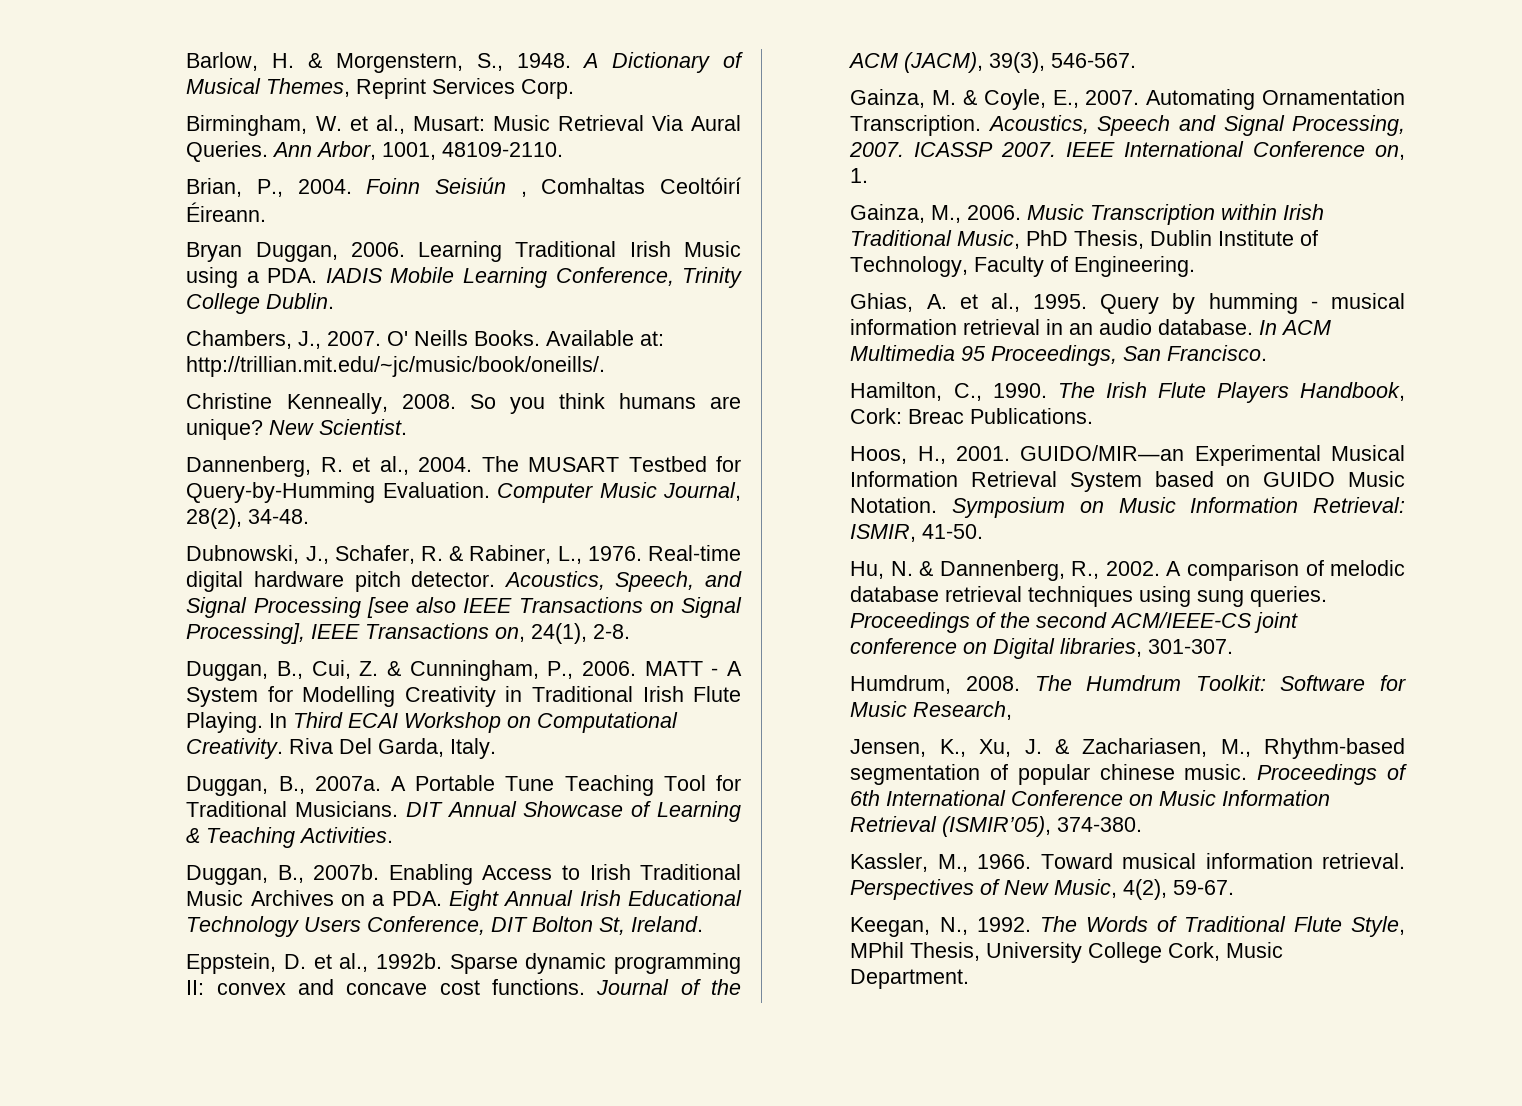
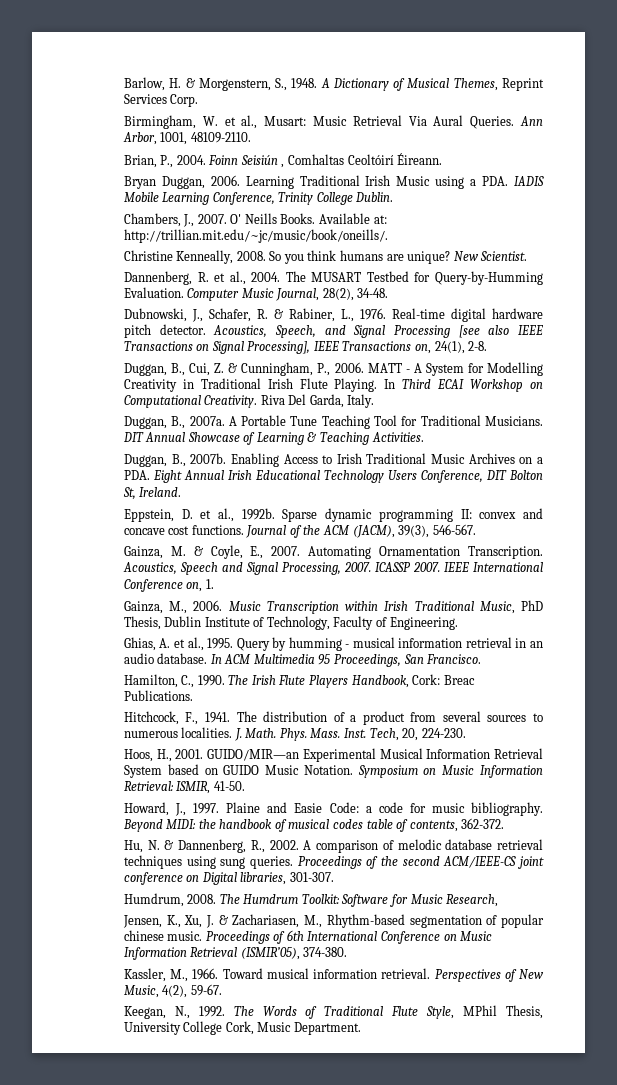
(1094, 416) none -> [123,711,544,725] [123,727,466,741] // Hitchcock, F., 1941. The distribution of a product from several sources to numerous localities. J. Math. Phys. Mass. Inst. Tech, 20, 224-230.
(984, 531) none -> [123,802,543,816] [122,818,505,832] // Howard, J., 1997. Plaine and Easie Code: a code for music bibliography. Beyond MIDI: the handbook of musical codes table of contents, 362-372.

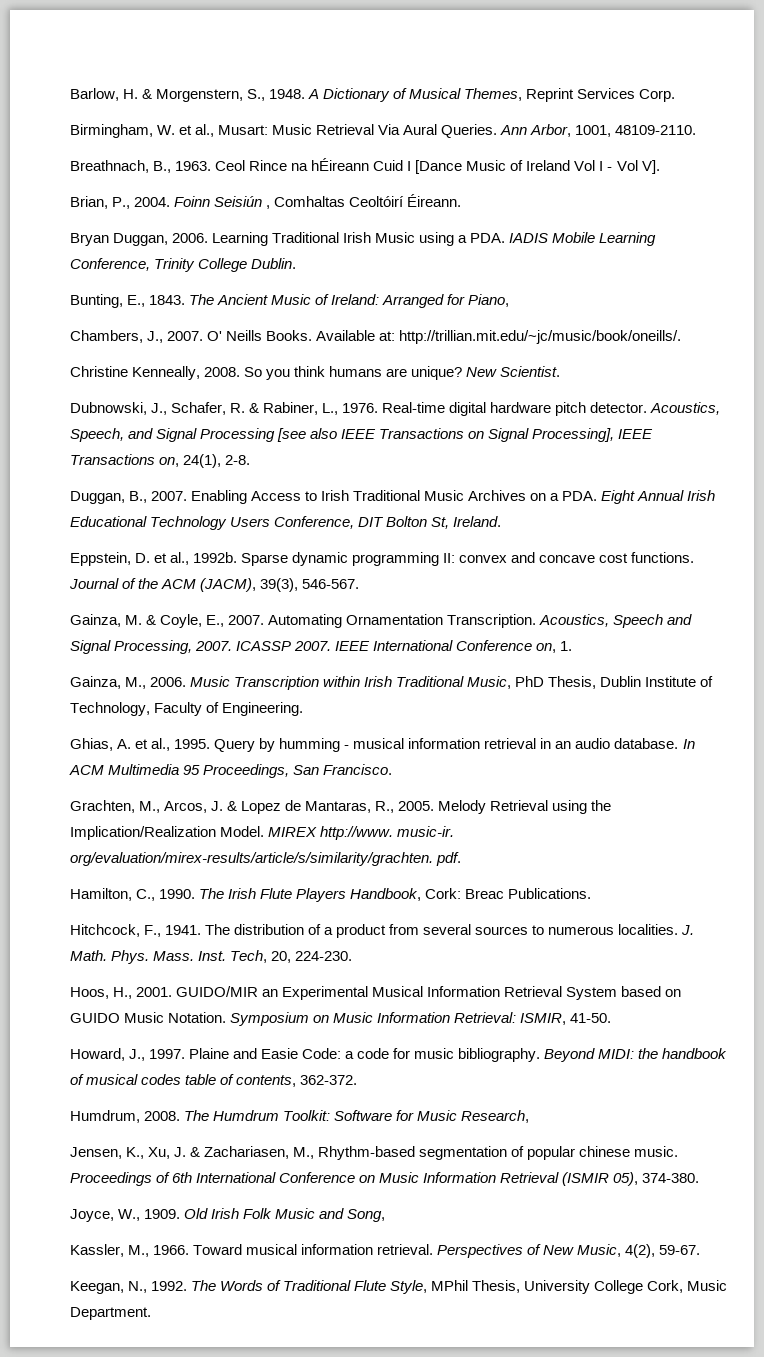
(251, 137) none -> [69,158,660,174] // Breathnach, B., 1963. Ceol Rince na hÉireann Cuid I [Dance Music of Ireland Vol I - Vol V].
(394, 197) none -> [69,294,510,308] // Bunting, E., 1843. The Ancient Music of Ireland: Arranged for Piano,
[123,271,543,285] [123,287,389,301] // Dannenberg, R. et al., 2004. The MUSART Testbed for Query-by-Humming Evaluation. Computer Music Journal, 28(2), 34-48. -> (561, 371) none
[189,362,544,376] [123,378,543,392] [123,394,375,408] [123,415,543,429] [122,432,424,445] [123,453,227,467] Cui, Z. & Cunningham, P., 2006. MATT - A System for Modelling Creativity in Traditional Irish Flute Playing. In Third ECAI Workshop on Computational Creativity. Riva Del Garda, Italy. // Duggan, B., 2007a. A Portable Tune Teaching Tool for Traditional Musicians. DIT Annual Showcase of Learning & Teaching Activities. // Duggan, B., 2007b. -> [150,491,187,501] 2007.
(482, 659) none -> [69,800,612,814] [69,826,454,840] [69,852,461,866] // Grachten, M., Arcos, J. & Lopez de Mantaras, R., 2005. Melody Retrieval using the Implication/Realization Model. MIREX http://www. music-ir. org/evaluation/mirex-results/article/s/similarity/grachten. pdf.
[207,749,300,761] GUIDO/MIR—an -> [175,986,278,997] GUIDO/MIR an
[123,839,543,853] [123,855,544,869] [123,872,334,885] // Hu, N. & Dannenberg, R., 2002. A comparison of melodic database retrieval techniques using sung queries. Proceedings of the second ACM/IEEE-CS joint conference on Digital libraries, 301-307. -> (357, 1080) none
[240,947,300,960] (ISMIR’05), -> [562,1172,639,1186] (ISMIR 05),
(348, 952) none -> [69,1208,386,1222] // Joyce, W., 1909. Old Irish Folk Music and Song,

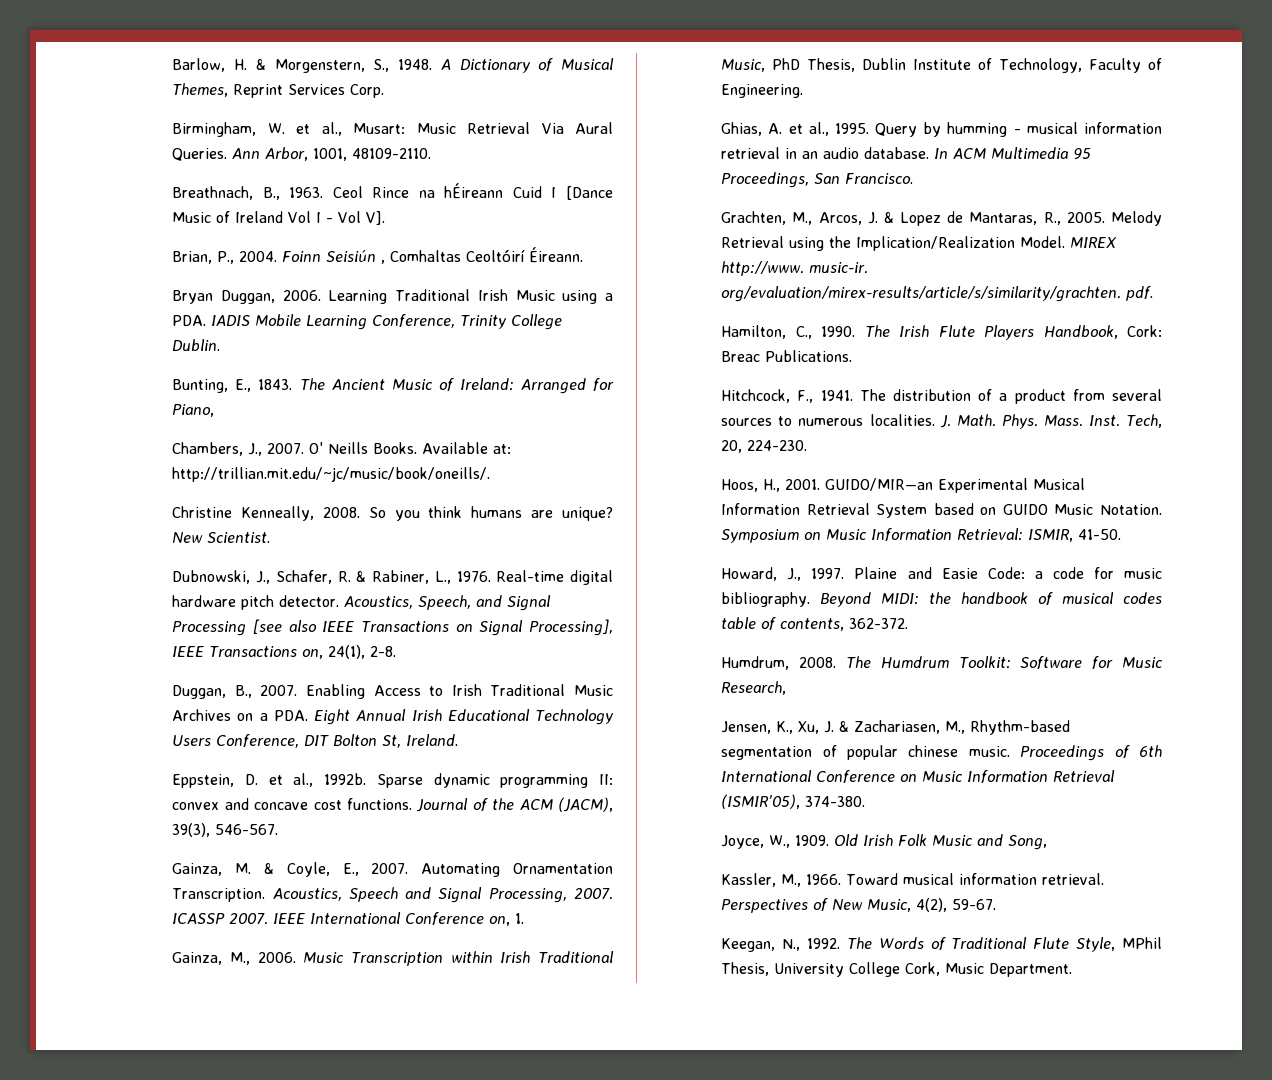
[175,986,278,997] GUIDO/MIR an -> [825,478,934,491] GUIDO/MIR—an
[562,1172,639,1186] (ISMIR 05), -> [721,794,801,809] (ISMIR’05),

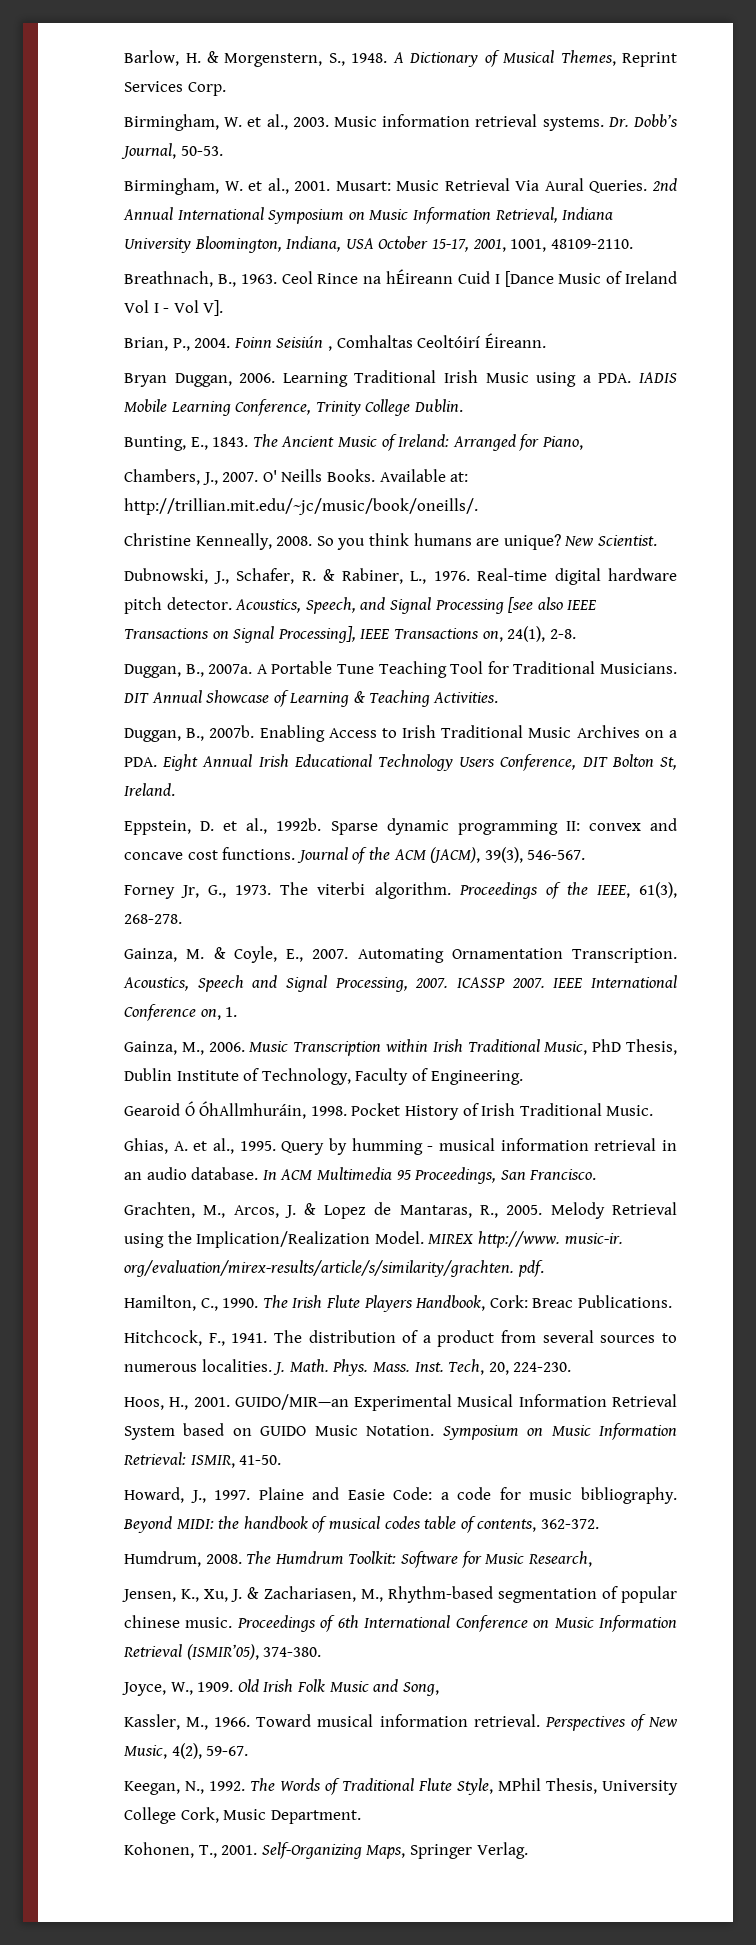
(342, 129) none -> [292,114,678,131] [121,143,223,159] [124,178,331,195] 2003. Music information retrieval systems. Dr. Dobb’s Journal, 50-53. // Birmingham, W. et al., 2001.
[232,147,309,161] Ann Arbor, -> [652,178,678,191] [123,207,614,224] [124,236,506,253] 2nd Annual International Symposium on Music Information Retrieval, Indiana University Bloomington, Indiana, USA October 15-17, 2001,
[260,685,298,696] 2007. -> [208,661,678,678] [123,690,499,707] [124,725,255,742] 2007a. A Portable Tune Teaching Tool for Traditional Musicians. DIT Annual Showcase of Learning & Teaching Activities. // Duggan, B., 2007b.
(279, 829) none -> [124,882,678,899] [124,914,183,924] // Forney Jr, G., 1973. The viterbi algorithm. Proceedings of the IEEE, 61(3), 268-278.
(804, 91) none -> [124,1101,654,1120] // Gearoid Ó ÓhAllmhuráin, 1998. Pocket History of Irish Traditional Music.
(1073, 970) none -> [124,1842,528,1859] // Kohonen, T., 2001. Self-Organizing Maps, Springer Verlag.

